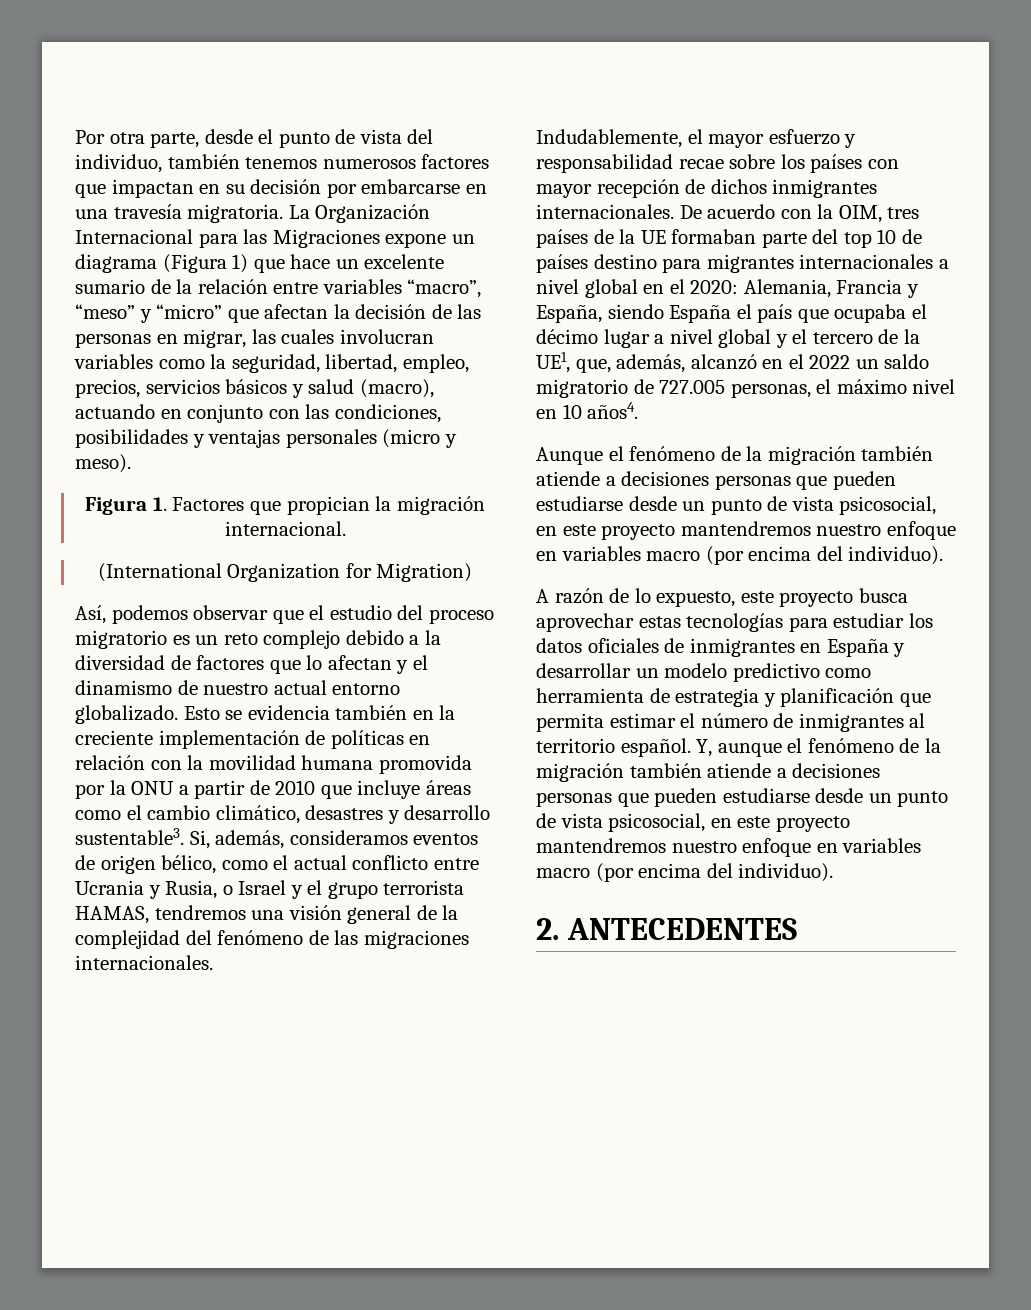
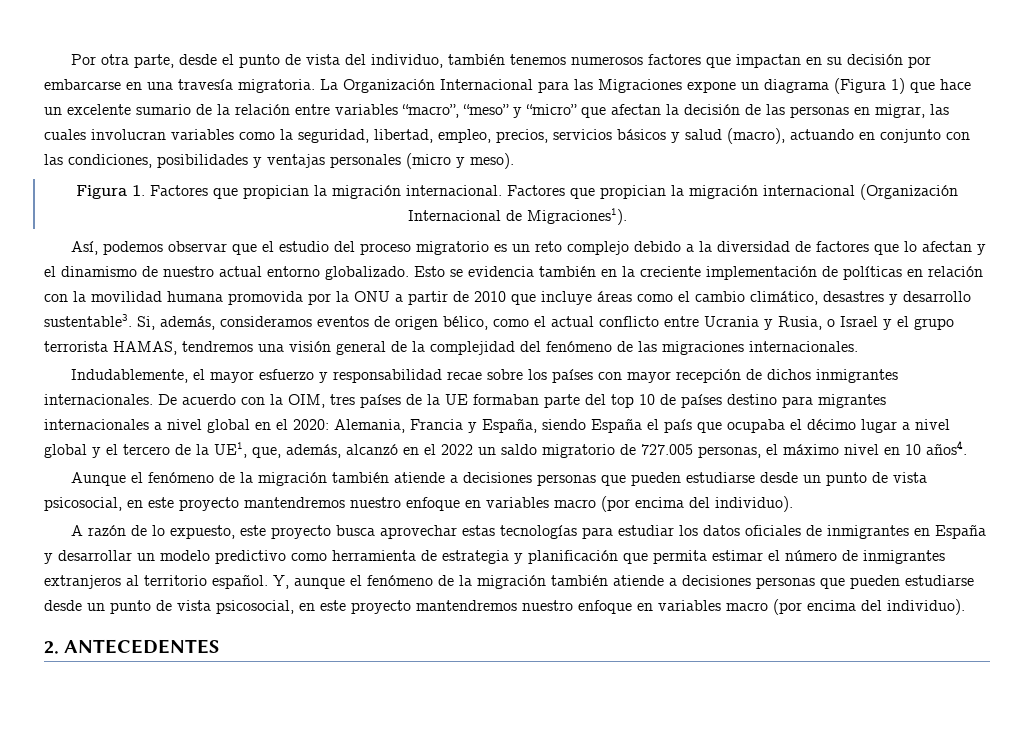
[97,563,473,582] // (International Organization for Migration) -> [507,184,958,200] [407,208,627,225] Factores que propician la migración internacional (Organización Internacional de Migraciones1).
(904, 722) none -> [44,575,121,589] extranjeros

